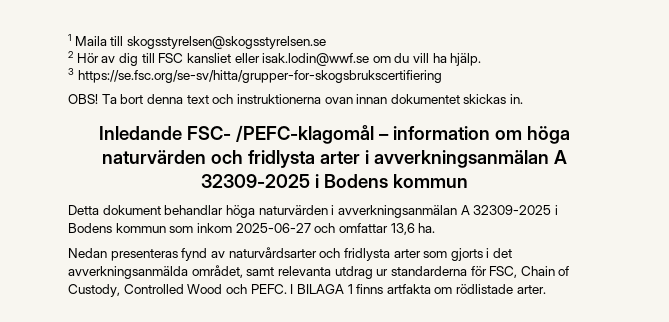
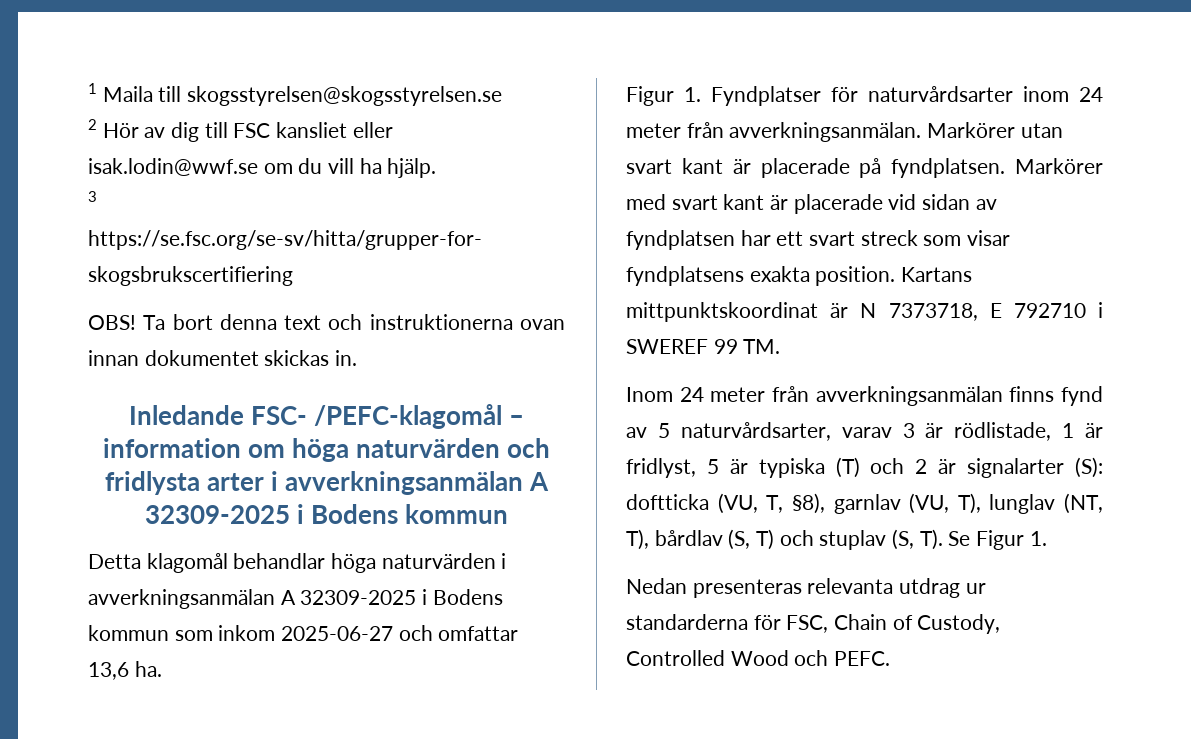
[102,205,161,215] dokument -> [146,553,228,573] klagomål
[68,247,513,261] [68,265,275,279] Nedan presenteras fynd av naturvårdsarter och fridlysta arter som gjorts i det avverkningsanmälda området, samt -> [626,86,1103,106] [626,122,1063,142] [626,158,1103,178] [626,194,997,214] [626,230,1011,250] [626,266,973,286] [626,302,1103,322] [626,339,781,354] [626,386,1103,406] [626,422,1103,441] [626,457,1103,478] [626,493,1103,514] [626,529,1047,550] [626,578,802,598] Figur 1. Fyndplatser för naturvårdsarter inom 24 meter från avverkningsanmälan. Markörer utan svart kant är placerade på fyndplatsen. Markörer med svart kant är placerade vid sidan av fyndplatsen har ett svart streck som visar fyndplatsens exakta position. Kartans mittpunktskoordinat är N 7373718, E 792710 i SWEREF 99 TM. // Inom 24 meter från avverkningsanmälan finns fynd av 5 naturvårdsarter, varav 3 är rödlistade, 1 är fridlyst, 5 är typiska (T) och 2 är signalarter (S): doftticka (VU, T, §8), garnlav (VU, T), lunglav (NT, T), bårdlav (S, T) och stuplav (S, T). Se Figur 1. // Nedan presenteras
[290,284,546,294] I BILAGA 1 finns artfakta om rödlistade arter. -> (891, 658) none

